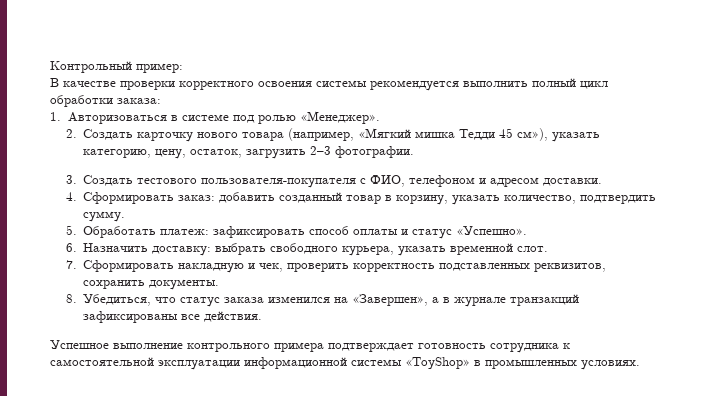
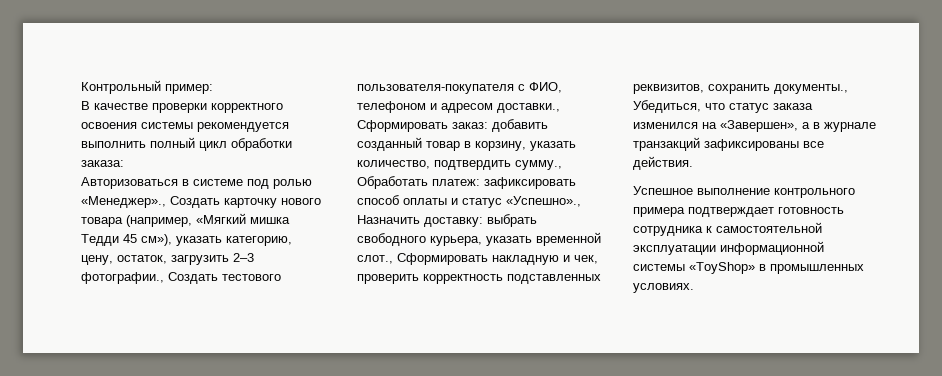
[50,112,61,121] 1. -> (124, 163) none
[299,111,380,124] [65,129,77,138] «Менеджер». // 2. -> [81,196,166,208] «Менеджер».,
[335,146,415,158] [65,175,77,184] фотографии. // 3. -> [81,272,164,284] фотографии.,
[543,178,603,186] [65,192,77,201] доставки. // 4. -> [497,103,560,113] доставки.,
[83,211,126,222] [65,225,77,235] сумму. // 5. -> [515,160,562,170] сумму.,
[456,226,528,236] [65,243,77,252] «Успешно». // 6. -> [506,196,581,207] «Успешно».,
[517,246,549,252] [65,260,77,269] слот. // 7. -> [357,255,393,264] слот.,
[149,279,220,290] [65,294,77,303] документы. // 8. -> [774,84,848,94] документы.,

